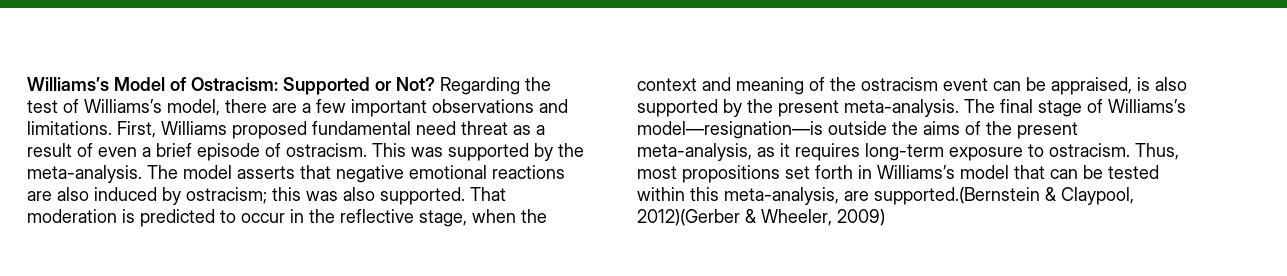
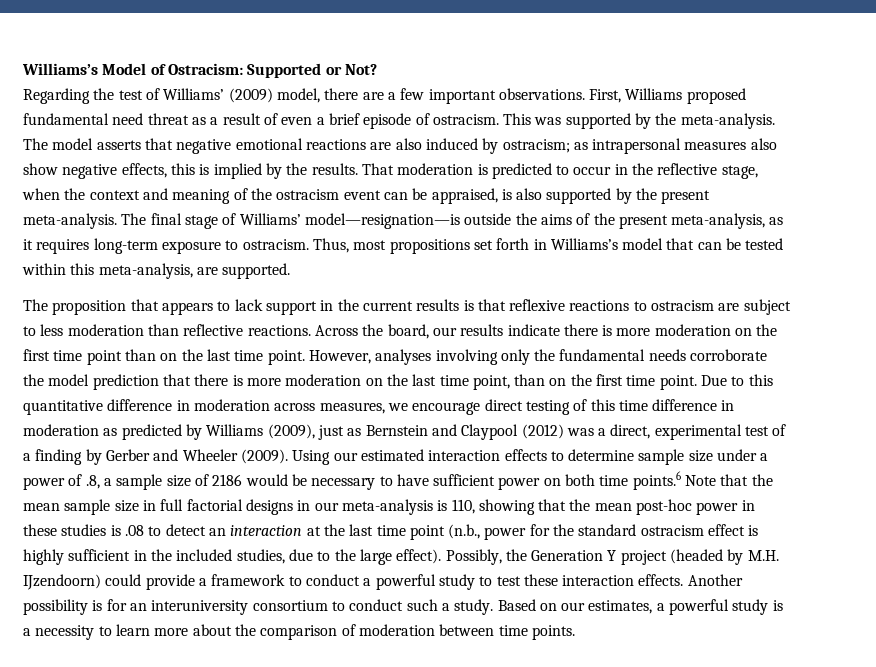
(435, 84) none -> (377, 69) //
[84,99,162,113] Williams’s -> [163,88,273,103] Williams’ (2009)
[432,99,568,113] [27,121,112,135] observations and limitations. -> [498,88,585,100] observations.
[272,187,465,205] this was also supported. -> [573,138,777,154] [23,163,358,179] as intrapersonal measures also show negative effects, this is implied by the results.
[1108,99,1186,113] Williams’s -> [239,213,301,225] Williams’
[874,187,1134,205] [637,209,885,226] supported.(Bernstein & Claypool, 2012)(Gerber & Wheeler, 2009) -> [222,263,291,279] [23,299,791,315] [23,324,778,339] [23,349,768,365] [23,374,773,390] [23,399,735,415] [23,424,787,440] [23,449,769,465] [23,471,773,490] [23,499,755,515] [23,524,759,540] [23,549,779,565] [23,574,743,590] [23,599,783,615] [23,624,575,640] supported. // The proposition that appears to lack support in the current results is that reflexive reactions to ostracism are subject to less moderation than reflective reactions. Across the board, our results indicate there is more moderation on the first time point than on the last time point. However, analyses involving only the fundamental needs corroborate the model prediction that there is more moderation on the last time point, than on the first time point. Due to this quantitative difference in moderation across measures, we encourage direct testing of this time difference in moderation as predicted by Williams (2009), just as Bernstein and Claypool (2012) was a direct, experimental test of a finding by Gerber and Wheeler (2009). Using our estimated interaction effects to determine sample size under a power of .8, a sample size of 2186 would be necessary to have sufficient power on both time points.6 Note that the mean sample size in full factorial designs in our meta-analysis is 110, showing that the mean post-hoc power in these studies is .08 to detect an interaction at the last time point (n.b., power for the standard ostracism effect is highly sufficient in the included studies, due to the large effect). Possibly, the Generation Y project (headed by M.H. IJzendoorn) could provide a framework to conduct a powerful study to test these interaction effects. Another possibility is for an interuniversity consortium to conduct such a study. Based on our estimates, a powerful study is a necessity to learn more about the comparison of moderation between time points.

